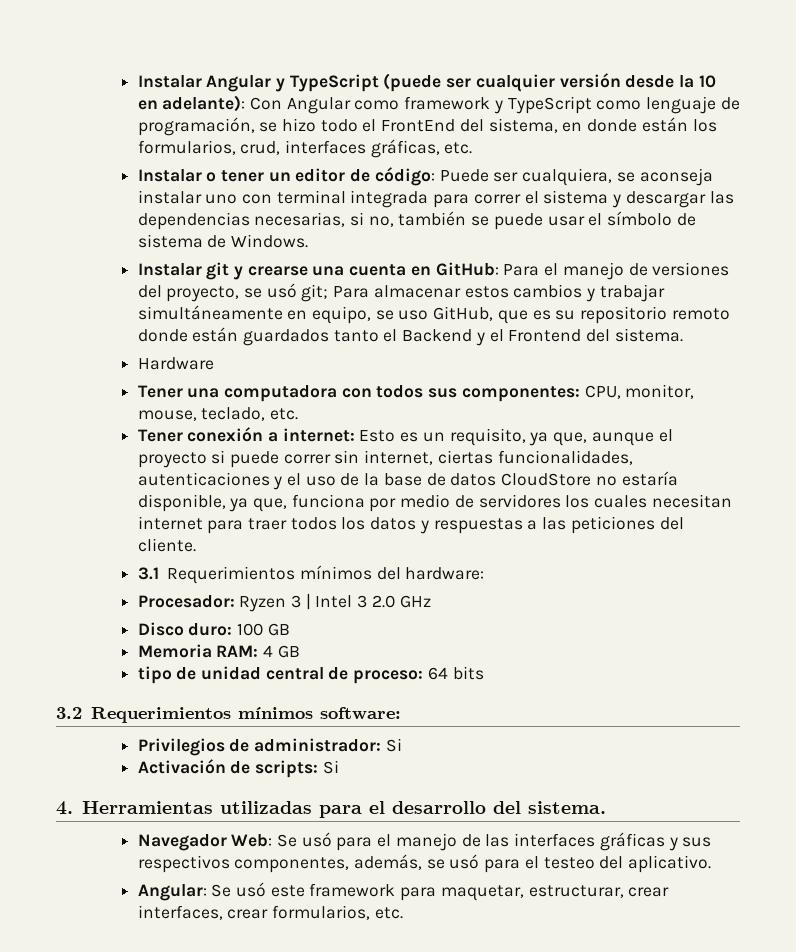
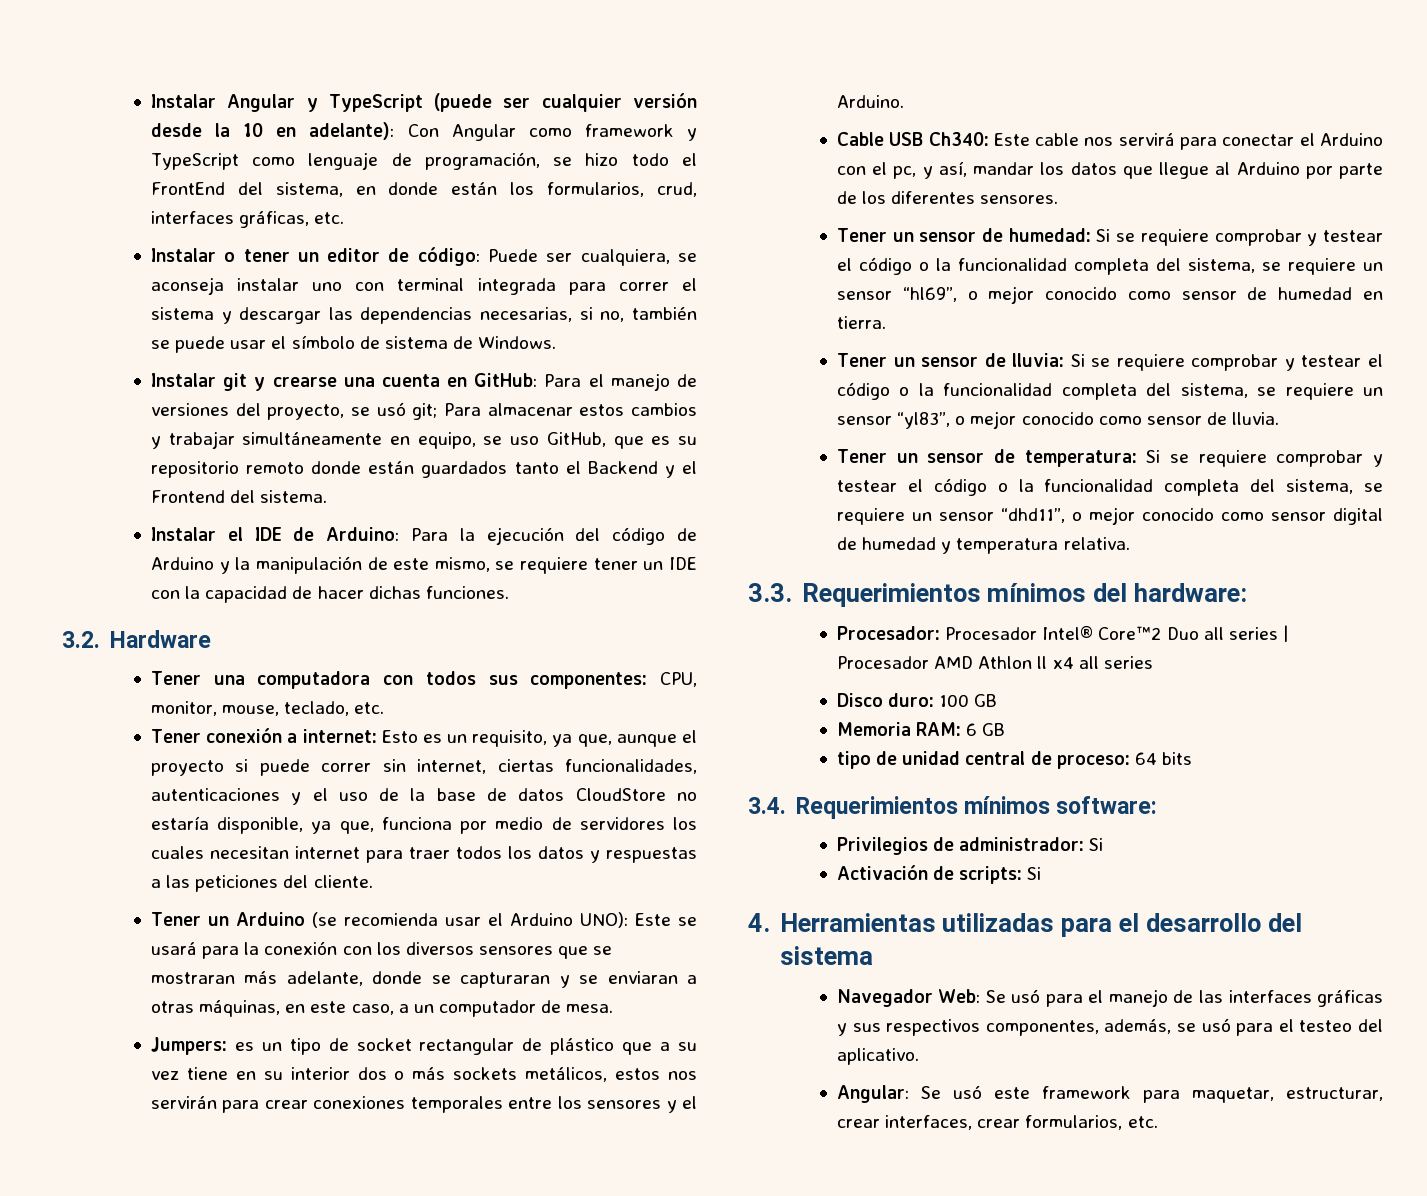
(683, 335) none -> [150,527,697,545] [150,556,697,574] [150,586,509,603] [62,631,100,648] Instalar el IDE de Arduino: Para la ejecución del código de Arduino y la manipulación de este mismo, se requiere tener un IDE con la capacidad de hacer dichas funciones. // 3.2.
[137,567,159,580] 3.1 -> [150,912,697,928] [150,941,613,959] [150,971,698,988] [150,1000,614,1017] [150,1037,698,1055] [150,1067,698,1082] [150,1096,698,1113] [836,95,904,108] [836,132,1383,150] [836,161,1383,179] [836,191,1059,204] [836,228,1383,246] [836,257,1383,275] [836,286,1383,304] [836,316,886,329] [836,353,1383,371] [836,382,1383,400] [836,411,1280,429] [836,449,1383,467] [836,478,1383,496] [836,507,1383,525] [836,537,1130,554] [748,583,792,602] Tener un Arduino (se recomienda usar el Arduino UNO): Este se usará para la conexión con los diversos sensores que se mostraran más adelante, donde se capturaran y se enviaran a otras máquinas, en este caso, a un computador de mesa. // Jumpers: es un tipo de socket rectangular de plástico que a su vez tiene en su interior dos o más sockets metálicos, estos nos servirán para crear conexiones temporales entre los sensores y el Arduino. // Cable USB Ch340: Este cable nos servirá para conectar el Arduino con el pc, y así, mandar los datos que llegue al Arduino por parte de los diferentes sensores. // Tener un sensor de humedad: Si se requiere comprobar y testear el código o la funcionalidad completa del sistema, se requiere un sensor “hl69”, o mejor conocido como sensor de humedad en tierra. // Tener un sensor de lluvia: Si se requiere comprobar y testear el código o la funcionalidad completa del sistema, se requiere un sensor “yl83”, o mejor conocido como sensor de lluvia. // Tener un sensor de temperatura: Si se requiere comprobar y testear el código o la funcionalidad completa del sistema, se requiere un sensor “dhd11”, o mejor conocido como sensor digital de humedad y temperatura relativa. // 3.3.
[239,593,431,612] Ryzen 3 | Intel 3 2.0 GHz -> [945,625,1289,642] [836,656,1153,669] Procesador Intel® Core™2 Duo all series | Procesador AMD Athlon ll x4 all series
[262,645,273,657] 4 -> [966,723,978,736] 6
[56,707,82,719] 3.2 -> [748,797,786,814] 3.4.
[527,801,606,814] sistema. -> [779,946,873,965] sistema

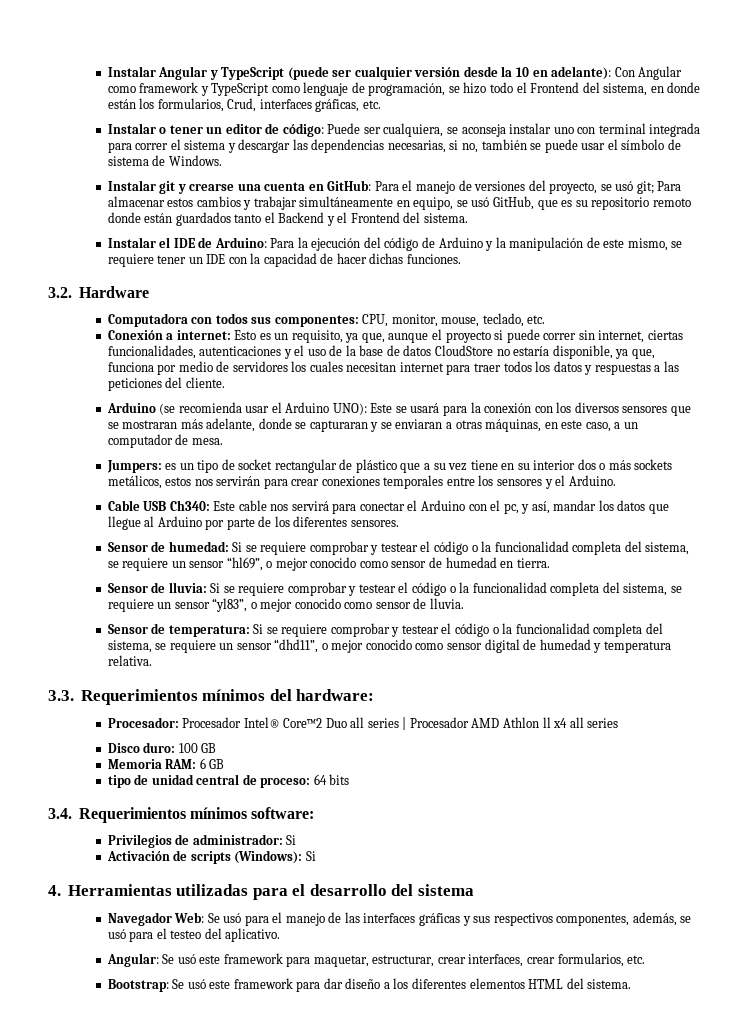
[150,182,225,195] FrontEnd -> [530,82,580,93] Frontend
[656,182,697,197] crud, -> [227,98,257,112] Crud,
[510,436,540,445] uso -> [471,197,490,207] usó
[150,671,371,689] Tener una computadora -> [107,313,188,327] Computadora
[150,728,283,743] Tener conexión -> [107,330,163,340] Conexión
[150,912,229,926] Tener un -> (225, 382) none
[836,228,977,242] Tener un sensor -> [107,542,148,552] Sensor
[836,353,979,367] Tener un sensor -> [107,583,148,593] Sensor
[836,449,985,463] Tener un sensor -> [107,624,148,634] Sensor
[959,866,1023,884] scripts: -> [190,850,303,864] scripts (Windows):
(1158, 1122) none -> [107,978,632,992] // Bootstrap: Se usó este framework para dar diseño a los diferentes elementos HTML del sistema.

